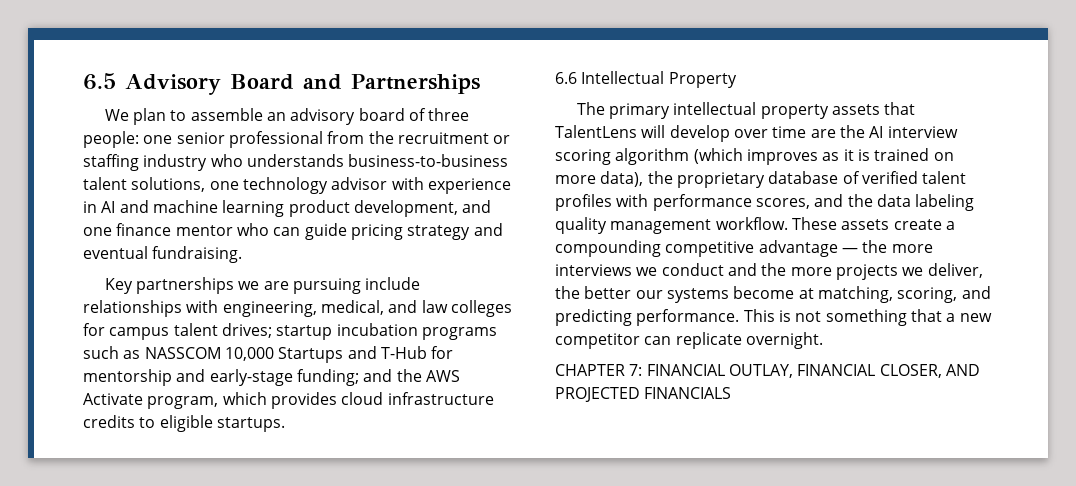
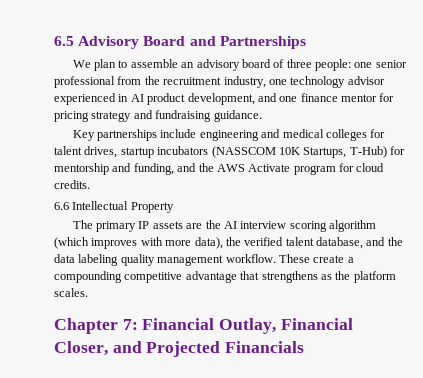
[493,135,511,144] [83,154,509,171] [83,177,511,194] [83,200,285,217] or staffing industry who understands business-to-business talent solutions, one technology advisor with experience in AI and machine learning -> [223,76,385,88] [54,93,144,105] industry, one technology advisor experienced in AI
[236,223,347,240] who can guide -> [379,93,395,102] for
[83,246,243,263] eventual fundraising. -> [155,110,262,122] fundraising guidance.
[238,277,421,294] [83,300,512,317] [83,323,497,340] [83,346,427,363] we are pursuing include relationships with engineering, medical, and law colleges for campus talent drives; startup incubation programs such as NASSCOM 10,000 Startups and T-Hub -> [160,129,386,141] [54,146,387,158] include engineering and medical colleges for talent drives, startup incubators (NASSCOM 10K Startups, T-Hub)
[209,369,359,386] early-stage funding; -> [133,163,174,175] funding,
[147,392,494,409] [83,415,285,432] program, which provides cloud infrastructure credits to eligible startups. -> [293,163,385,175] [54,180,90,189] program for cloud credits.
[673,102,916,119] [555,125,807,142] intellectual property assets that TalentLens will develop over time -> [138,221,183,229] IP assets
[822,148,954,161] [555,171,967,188] [555,194,810,211] as it is trained on more data), the proprietary database of verified talent profiles with performance scores, -> [140,237,363,249] with more data), the verified talent database,
[841,219,890,230] assets -> (310, 258) none
[841,240,933,253] [555,263,983,280] [555,286,991,303] [555,309,992,326] [555,332,823,349] [555,364,980,378] [555,387,732,402] — the more interviews we conduct and the more projects we deliver, the better our systems become at matching, scoring, and predicting performance. This is not something that a new competitor can replicate overnight. // CHAPTER 7: FINANCIAL OUTLAY, FINANCIAL CLOSER, AND PROJECTED FINANCIALS -> [240,271,396,283] [54,288,88,297] [54,318,353,334] [54,341,305,357] that strengthens as the platform scales. // Chapter 7: Financial Outlay, Financial Closer, and Projected Financials

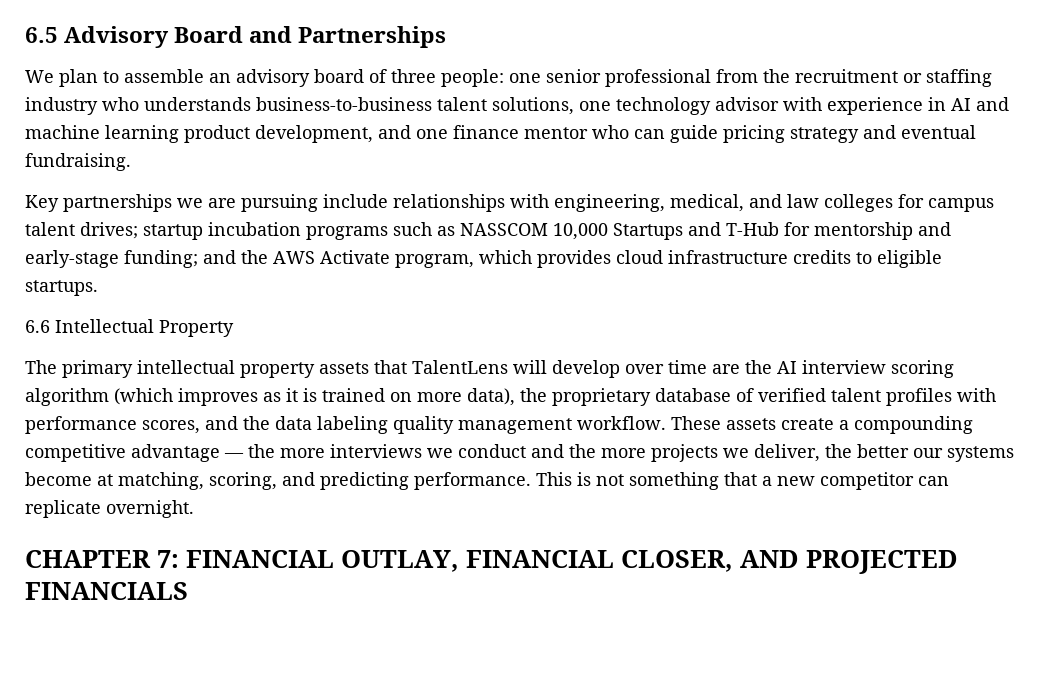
[223,76,385,88] [54,93,144,105] industry, one technology advisor experienced in AI -> [903,69,992,87] [25,97,1009,115] [25,125,179,143] or staffing industry who understands business-to-business talent solutions, one technology advisor with experience in AI and machine learning
[379,93,395,102] for -> [592,125,718,143] who can guide
[155,110,262,122] fundraising guidance. -> [901,125,976,139] [25,153,131,171] eventual fundraising.
[160,129,386,141] [54,146,387,158] include engineering and medical colleges for talent drives, startup incubators (NASSCOM 10K Startups, T-Hub) -> [177,194,994,212] [25,222,779,240] we are pursuing include relationships with engineering, medical, and law colleges for campus talent drives; startup incubation programs such as NASSCOM 10,000 Startups and T-Hub
[133,163,174,175] funding, -> [25,250,198,268] early-stage funding;
[293,163,385,175] [54,180,90,189] program for cloud credits. -> [395,250,942,268] [25,280,98,296] program, which provides cloud infrastructure credits to eligible startups.
[138,221,183,229] IP assets -> [137,360,707,378] intellectual property assets that TalentLens will develop over time
[140,237,363,249] with more data), the verified talent database, -> [263,388,996,406] [25,416,200,434] as it is trained on more data), the proprietary database of verified talent profiles with performance scores,
(310, 258) none -> [726,418,776,430] assets
[240,271,396,283] [54,288,88,297] [54,318,353,334] [54,341,305,357] that strengthens as the platform scales. // Chapter 7: Financial Outlay, Financial Closer, and Projected Financials -> [224,444,1014,462] [25,472,949,490] [25,500,194,518] [25,550,958,574] [25,582,188,600] — the more interviews we conduct and the more projects we deliver, the better our systems become at matching, scoring, and predicting performance. This is not something that a new competitor can replicate overnight. // CHAPTER 7: FINANCIAL OUTLAY, FINANCIAL CLOSER, AND PROJECTED FINANCIALS

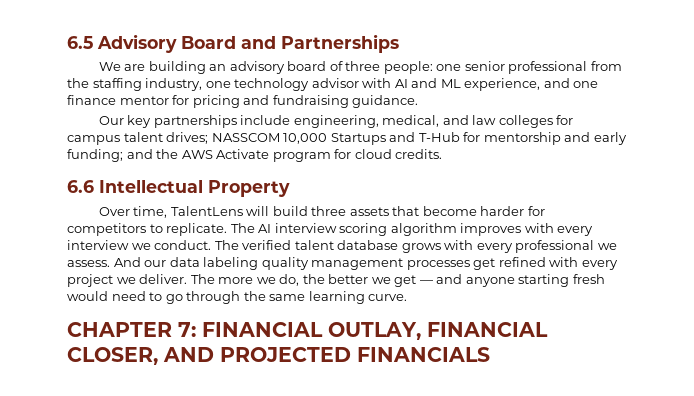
[59,69,204,87] plan to assemble -> [124,61,206,74] are building
[795,69,992,87] [25,97,1009,115] [25,125,976,143] [25,153,131,171] [25,194,549,212] recruitment or staffing industry who understands business-to-business talent solutions, one technology advisor with experience in AI and machine learning product development, and one finance mentor who can guide pricing strategy and eventual fundraising. // Key partnerships we are pursuing include relationships with -> [92,78,599,91] [67,95,419,108] [98,115,291,128] staffing industry, one technology advisor with AI and ML experience, and one finance mentor for pricing and fundraising guidance. // Our key partnerships include
[143,222,455,240] startup incubation programs such as -> (209, 138) none
[25,250,119,268] early-stage -> [593,132,627,145] early
[395,250,942,268] [25,280,98,296] [25,319,234,337] [25,360,954,378] [25,388,996,406] [25,416,973,434] [25,444,1014,462] [25,472,949,490] [25,500,194,518] program, which provides cloud infrastructure credits to eligible startups. // 6.6 Intellectual Property // The primary intellectual property assets that TalentLens will develop over time are the AI interview scoring algorithm (which improves as it is trained on more data), the proprietary database of verified talent profiles with performance scores, and the data labeling quality management workflow. These assets create a compounding competitive advantage — the more interviews we conduct and the more projects we deliver, the better our systems become at matching, scoring, and predicting performance. This is not something that a new competitor can replicate overnight. -> [272,149,443,162] [67,180,290,197] [98,206,545,218] [67,223,594,236] [67,240,617,253] [67,257,618,270] [67,274,605,287] [67,291,408,304] program for cloud credits. // 6.6 Intellectual Property // Over time, TalentLens will build three assets that become harder for competitors to replicate. The AI interview scoring algorithm improves with every interview we conduct. The verified talent database grows with every professional we assess. And our data labeling quality management processes get refined with every project we deliver. The more we do, the better we get — and anyone starting fresh would need to go through the same learning curve.

